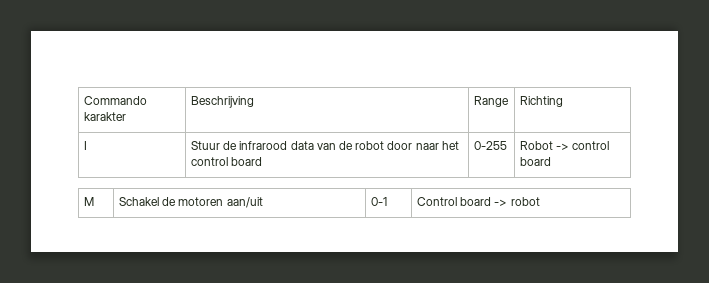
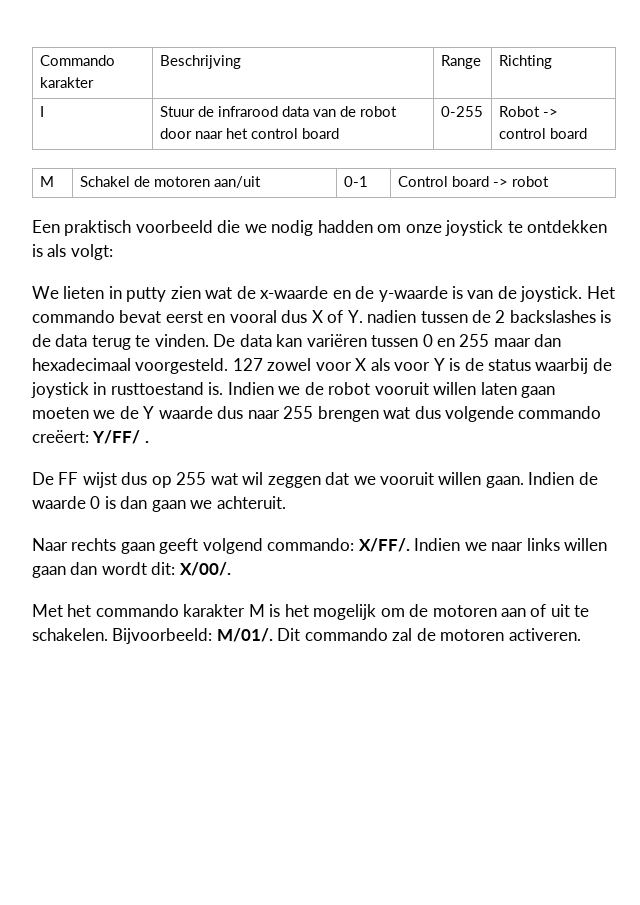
(540, 201) none -> [32,220,608,236] [32,244,113,260] [32,286,615,302] [32,310,612,323] [32,334,562,350] [32,358,612,374] [31,382,556,398] [32,406,602,422] [32,430,149,444] [32,472,598,488] [32,496,286,512] [32,538,608,554] [32,562,231,578] [32,604,590,620] [32,628,581,644] // Een praktisch voorbeeld die we nodig hadden om onze joystick te ontdekken is als volgt: // We lieten in putty zien wat de x-waarde en de y-waarde is van de joystick. Het commando bevat eerst en vooral dus X of Y. nadien tussen de 2 backslashes is de data terug te vinden. De data kan variëren tussen 0 en 255 maar dan hexadecimaal voorgesteld. 127 zowel voor X als voor Y is de status waarbij de joystick in rusttoestand is. Indien we de robot vooruit willen laten gaan moeten we de Y waarde dus naar 255 brengen wat dus volgende commando creëert: Y/FF/ . // De FF wijst dus op 255 wat wil zeggen dat we vooruit willen gaan. Indien de waarde 0 is dan gaan we achteruit. // Naar rechts gaan geeft volgend commando: X/FF/. Indien we naar links willen gaan dan wordt dit: X/00/. // Met het commando karakter M is het mogelijk om de motoren aan of uit te schakelen. Bijvoorbeeld: M/01/. Dit commando zal de motoren activeren.

